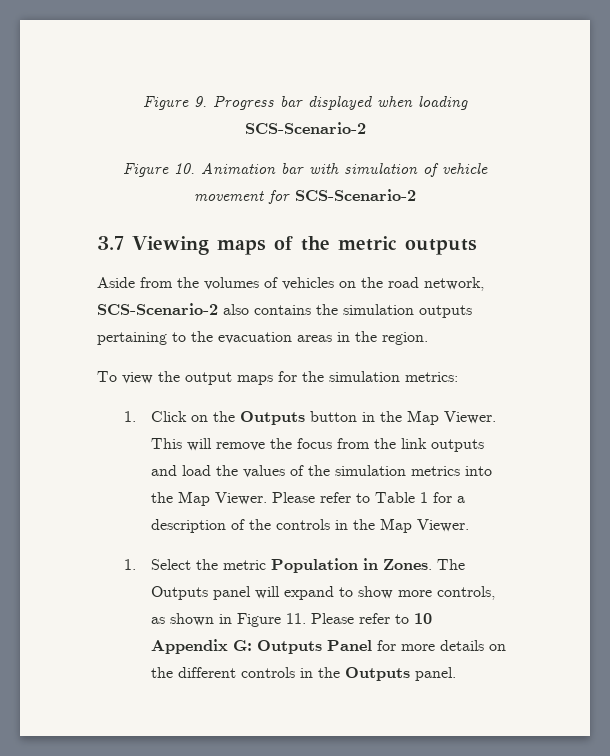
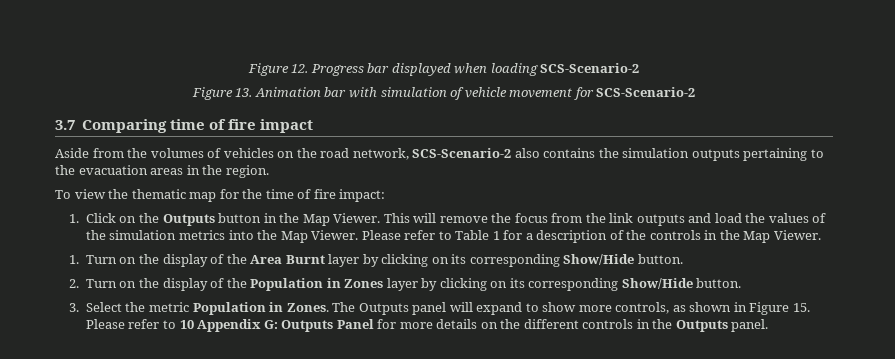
[143,96,207,110] Figure 9. -> [247,63,309,76] Figure 12.
[174,163,195,174] 10. -> [235,88,253,97] 13.
[132,236,477,255] Viewing maps of the metric outputs -> [81,119,313,133] Comparing time of fire impact
[185,371,458,385] output maps for the simulation metrics: -> [131,189,386,202] thematic map for the time of fire impact:
(137, 564) none -> [85,254,683,267] [69,278,742,291] [69,303,80,312] Turn on the display of the Area Burnt layer by clicking on its corresponding Show/Hide button. // 2. Turn on the display of the Population in Zones layer by clicking on its corresponding Show/Hide button. // 3.
[286,613,307,624] 11. -> [792,303,810,312] 15.

